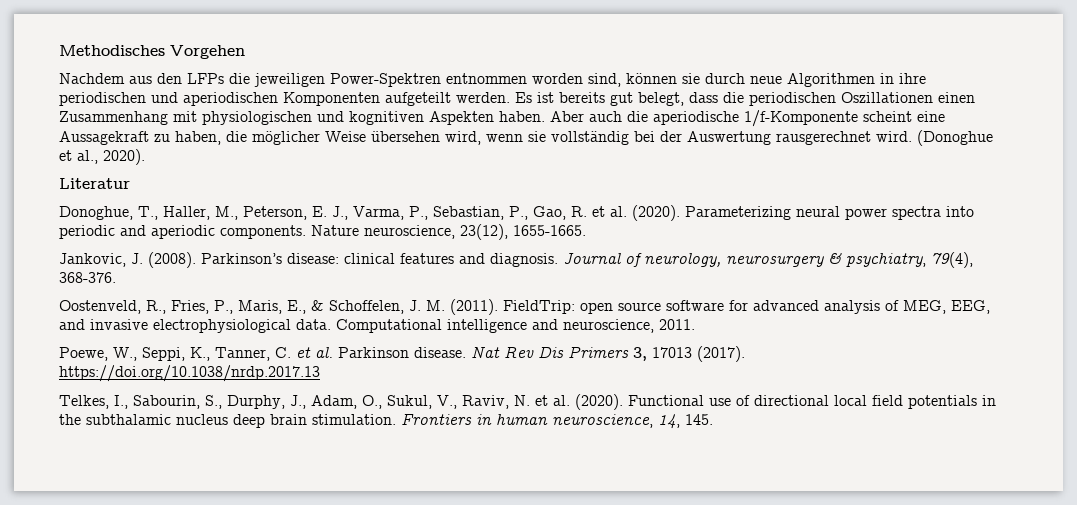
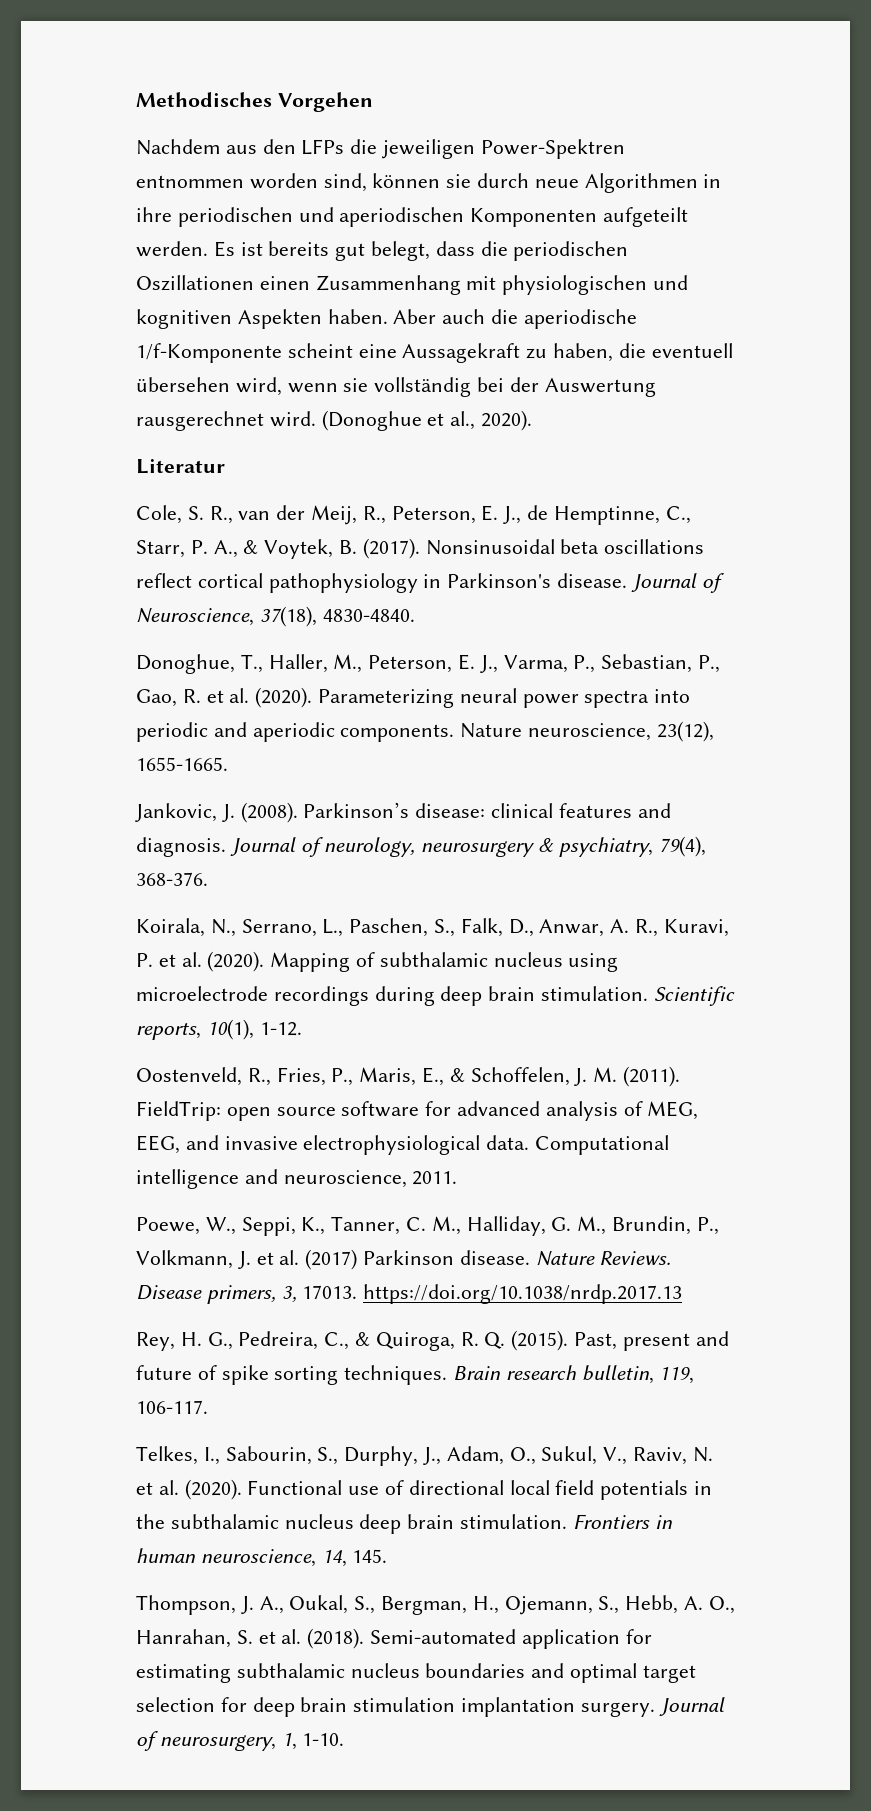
[252,131,366,145] möglicher Weise -> [651,343,733,358] eventuell
(130, 183) none -> [136,505,691,525] [136,538,705,559] [136,573,724,593] [136,606,415,627] // Cole, S. R., van der Meij, R., Peterson, E. J., de Hemptinne, C., Starr, P. A., & Voytek, B. (2017). Nonsinusoidal beta oscillations reflect cortical pathophysiology in Parkinson's disease. Journal of Neuroscience, 37(18), 4830-4840.
(116, 277) none -> [136,918,729,937] [136,951,619,972] [136,986,735,1006] [136,1019,302,1040] // Koirala, N., Serrano, L., Paschen, S., Falk, D., Anwar, A. R., Kuravi, P. et al. (2020). Mapping of subthalamic nucleus using microelectrode recordings during deep brain stimulation. Scientific reports, 10(1), 1-12.
[296,347,333,358] et al. -> [431,1216,719,1236] [136,1249,358,1270] M., Halliday, G. M., Brundin, P., Volkmann, J. et al. (2017)
[471,346,745,362] [59,365,320,382] Nat Rev Dis Primers 3, 17013 (2017). https://doi.org/10.1038/nrdp.2017.13 -> [535,1251,672,1266] [136,1284,683,1304] [136,1330,729,1351] [136,1365,695,1385] [136,1400,208,1414] Nature Reviews. Disease primers, 3, 17013. https://doi.org/10.1038/nrdp.2017.13 // Rey, H. G., Pedreira, C., & Quiroga, R. Q. (2015). Past, present and future of spike sorting techniques. Brain research bulletin, 119, 106-117.
(713, 419) none -> [136,1595,735,1615] [136,1628,652,1649] [136,1663,696,1683] [136,1697,725,1717] [136,1731,345,1751] // Thompson, J. A., Oukal, S., Bergman, H., Ojemann, S., Hebb, A. O., Hanrahan, S. et al. (2018). Semi-automated application for estimating subthalamic nucleus boundaries and optimal target selection for deep brain stimulation implantation surgery. Journal of neurosurgery, 1, 1-10.

